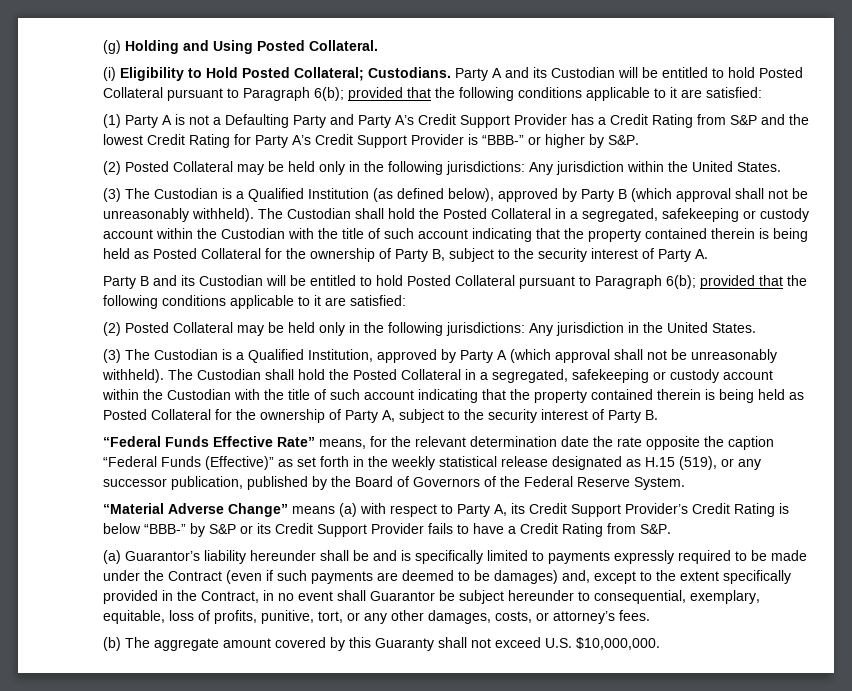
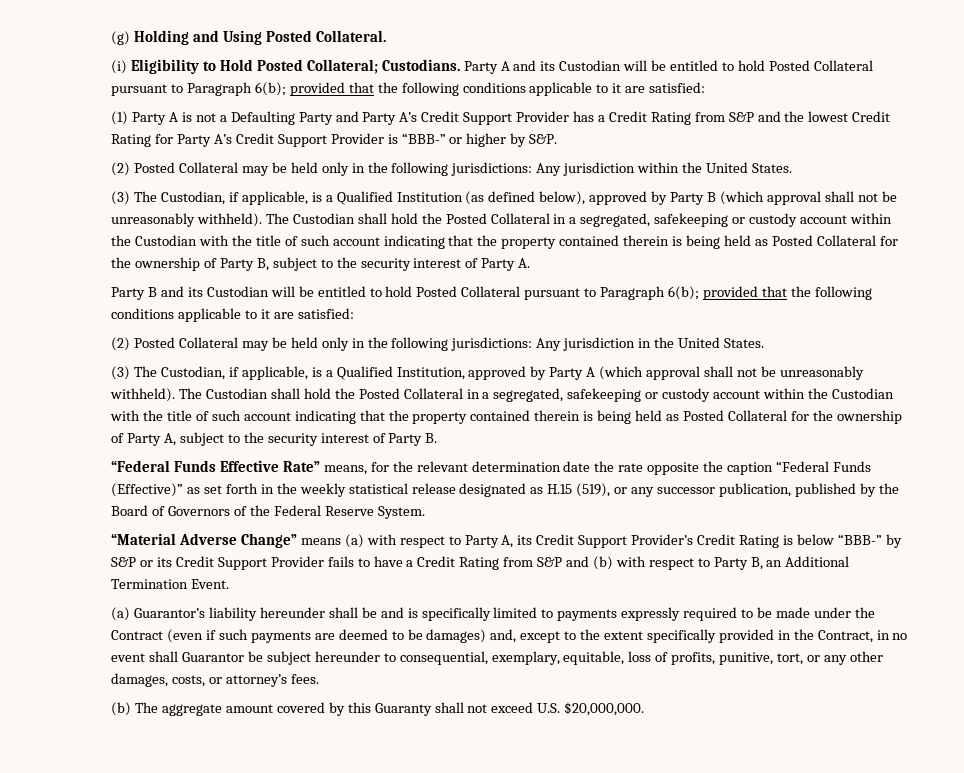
[154,188,219,199] Custodian -> [161,191,308,205] Custodian, if applicable,
[154,349,219,360] Custodian -> [161,366,308,380] Custodian, if applicable,
[640,524,672,534] S&P. -> [537,556,850,570] [111,579,230,589] S&P and (b) with respect to Party B, an Additional Termination Event.
[576,637,661,650] $10,000,000. -> [564,702,645,716] $20,000,000.

